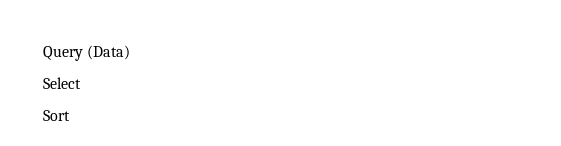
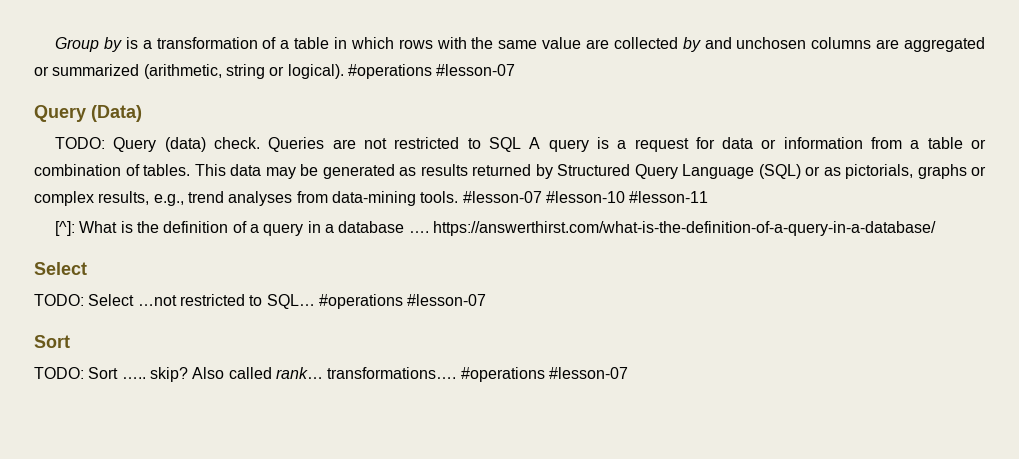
[43,45,131,61] [43,77,81,89] [43,110,70,121] Query (Data) // Select // Sort -> [55,37,985,52] [34,64,516,79] [34,105,142,122] [55,137,987,152] [34,164,986,179] [34,191,709,206] [55,221,936,236] [34,262,87,275] [34,294,487,309] [34,335,70,348] [34,367,628,382] Group by is a transformation of a table in which rows with the same value are collected by and unchosen columns are aggregated or summarized (arithmetic, string or logical). #operations #lesson-07 // Query (Data) // TODO: Query (data) check. Queries are not restricted to SQL A query is a request for data or information from a table or combination of tables. This data may be generated as results returned by Structured Query Language (SQL) or as pictorials, graphs or complex results, e.g., trend analyses from data-mining tools. #lesson-07 #lesson-10 #lesson-11 // [^]: What is the definition of a query in a database …. https://answerthirst.com/what-is-the-definition-of-a-query-in-a-database/ // Select // TODO: Select …not restricted to SQL… #operations #lesson-07 // Sort // TODO: Sort ….. skip? Also called rank… transformations…. #operations #lesson-07

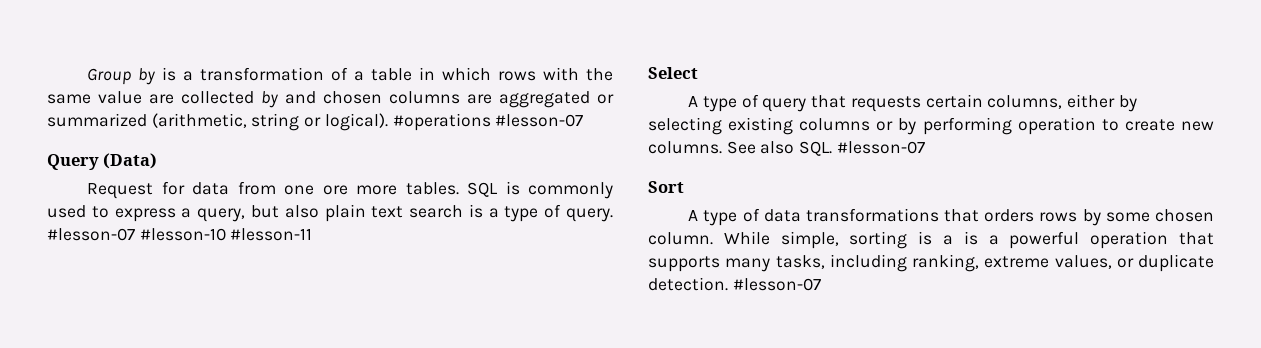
[736,37,807,49] unchosen -> [323,91,382,104] chosen
[55,137,987,152] [34,164,986,179] [34,191,709,206] [55,221,936,236] [34,262,87,275] [34,294,487,309] [34,335,70,348] [34,367,545,382] TODO: Query (data) check. Queries are not restricted to SQL A query is a request for data or information from a table or combination of tables. This data may be generated as results returned by Structured Query Language (SQL) or as pictorials, graphs or complex results, e.g., trend analyses from data-mining tools. #lesson-07 #lesson-10 #lesson-11 // [^]: What is the definition of a query in a database …. https://answerthirst.com/what-is-the-definition-of-a-query-in-a-database/ // Select // TODO: Select …not restricted to SQL… #operations #lesson-07 // Sort // TODO: Sort ….. skip? Also called rank… transformations…. #operations -> [87,181,614,199] [47,204,613,222] [47,228,313,241] [648,67,698,79] [688,94,1137,112] [648,117,1214,135] [648,141,925,156] [648,181,684,193] [688,208,1214,226] [648,231,1214,249] [648,254,1214,272] [648,277,728,291] Request for data from one ore more tables. SQL is commonly used to express a query, but also plain text search is a type of query. #lesson-07 #lesson-10 #lesson-11 // Select // A type of query that requests certain columns, either by selecting existing columns or by performing operation to create new columns. See also SQL. #lesson-07 // Sort // A type of data transformations that orders rows by some chosen column. While simple, sorting is a is a powerful operation that supports many tasks, including ranking, extreme values, or duplicate detection.

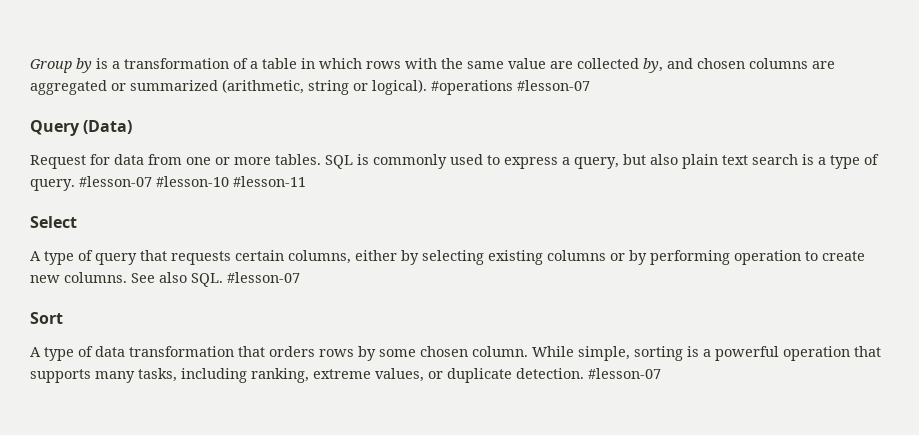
[261,91,278,108] by -> [643,58,663,73] by,
[322,185,348,195] ore -> [215,157,230,165] or
[805,208,939,222] transformations -> [129,346,234,357] transformation
[963,231,999,245] is a -> (711, 353) none

